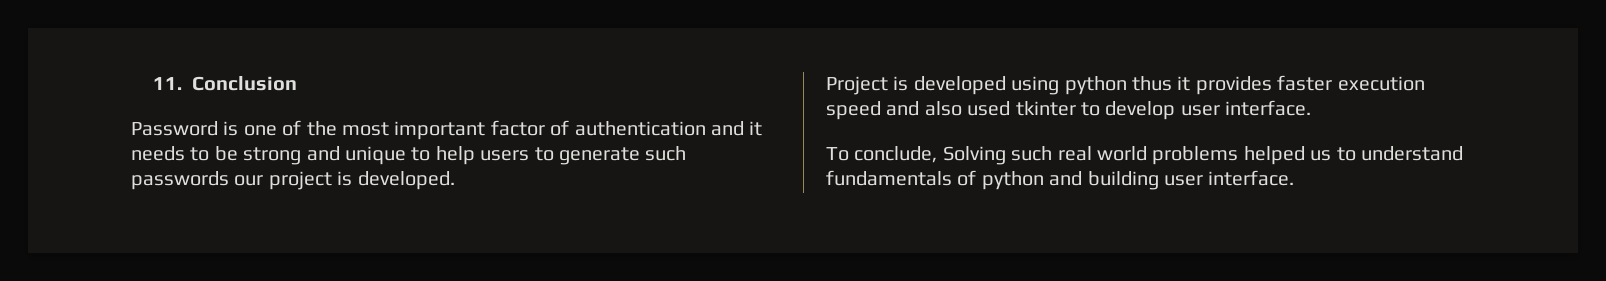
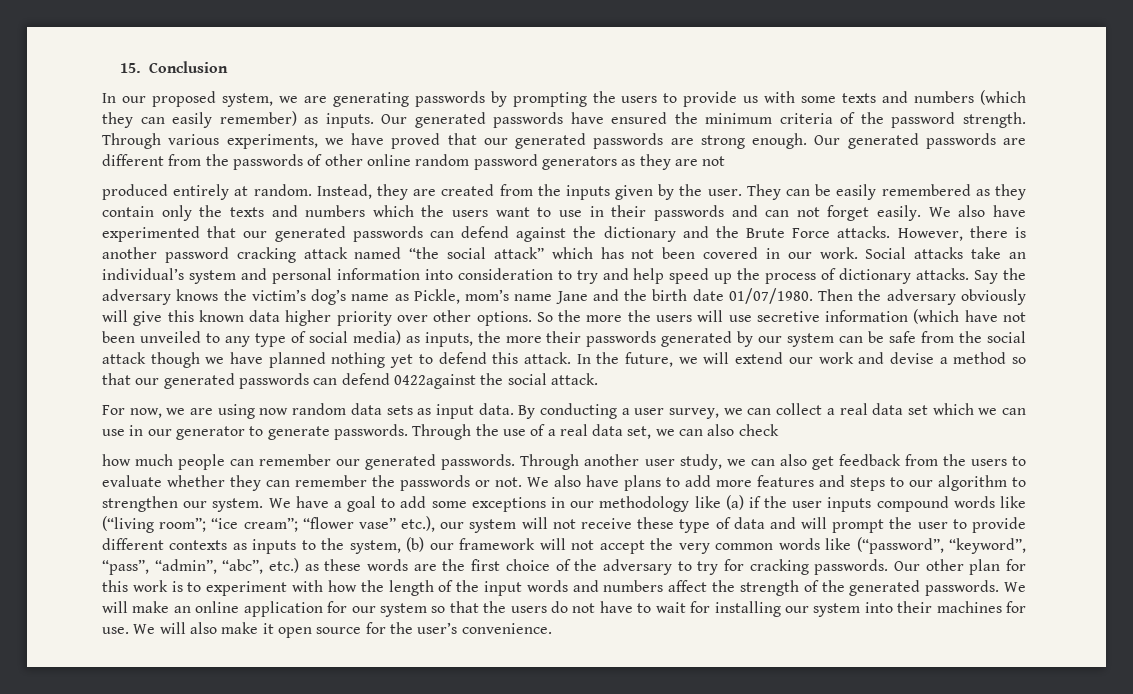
[153,77,183,90] 11. -> [120,63,142,73] 15.
[131,120,763,140] [131,146,687,165] [131,171,455,190] [826,75,1425,95] [826,100,1312,120] [826,146,1463,165] [826,170,1295,190] Password is one of the most important factor of authentication and it needs to be strong and unique to help users to generate such passwords our project is developed. // Project is developed using python thus it provides faster execution speed and also used tkinter to develop user interface. // To conclude, Solving such real world problems helped us to understand fundamentals of python and building user interface. -> [102,90,1027,107] [102,111,1026,128] [102,133,1026,149] [102,154,726,170] [102,184,1026,200] [102,205,1026,221] [102,226,1026,242] [102,247,1027,263] [102,268,1026,284] [102,288,1027,305] [102,309,1027,326] [102,330,1026,347] [102,352,1026,368] [102,373,598,389] [102,403,1027,419] [102,424,779,440] [102,454,1026,470] [102,475,1026,491] [102,495,1026,512] [102,516,1026,533] [102,537,1027,554] [102,558,1026,575] [102,580,1027,596] [102,601,1026,617] [102,622,552,638] In our proposed system, we are generating passwords by prompting the users to provide us with some texts and numbers (which they can easily remember) as inputs. Our generated passwords have ensured the minimum criteria of the password strength. Through various experiments, we have proved that our generated passwords are strong enough. Our generated passwords are different from the passwords of other online random password generators as they are not // produced entirely at random. Instead, they are created from the inputs given by the user. They can be easily remembered as they contain only the texts and numbers which the users want to use in their passwords and can not forget easily. We also have experimented that our generated passwords can defend against the dictionary and the Brute Force attacks. However, there is another password cracking attack named “the social attack” which has not been covered in our work. Social attacks take an individual’s system and personal information into consideration to try and help speed up the process of dictionary attacks. Say the adversary knows the victim’s dog’s name as Pickle, mom’s name Jane and the birth date 01/07/1980. Then the adversary obviously will give this known data higher priority over other options. So the more the users will use secretive information (which have not been unveiled to any type of social media) as inputs, the more their passwords generated by our system can be safe from the social attack though we have planned nothing yet to defend this attack. In the future, we will extend our work and devise a method so that our generated passwords can defend 0422against the social attack. // For now, we are using now random data sets as input data. By conducting a user survey, we can collect a real data set which we can use in our generator to generate passwords. Through the use of a real data set, we can also check // how much people can remember our generated passwords. Through another user study, we can also get feedback from the users to evaluate whether they can remember the passwords or not. We also have plans to add more features and steps to our algorithm to strengthen our system. We have a goal to add some exceptions in our methodology like (a) if the user inputs compound words like (“living room”; “ice cream”; “flower vase” etc.), our system will not receive these type of data and will prompt the user to provide different contexts as inputs to the system, (b) our framework will not accept the very common words like (“password”, “keyword”, “pass”, “admin”, “abc”, etc.) as these words are the first choice of the adversary to try for cracking passwords. Our other plan for this work is to experiment with how the length of the input words and numbers affect the strength of the generated passwords. We will make an online application for our system so that the users do not have to wait for installing our system into their machines for use. We will also make it open source for the user’s convenience.

